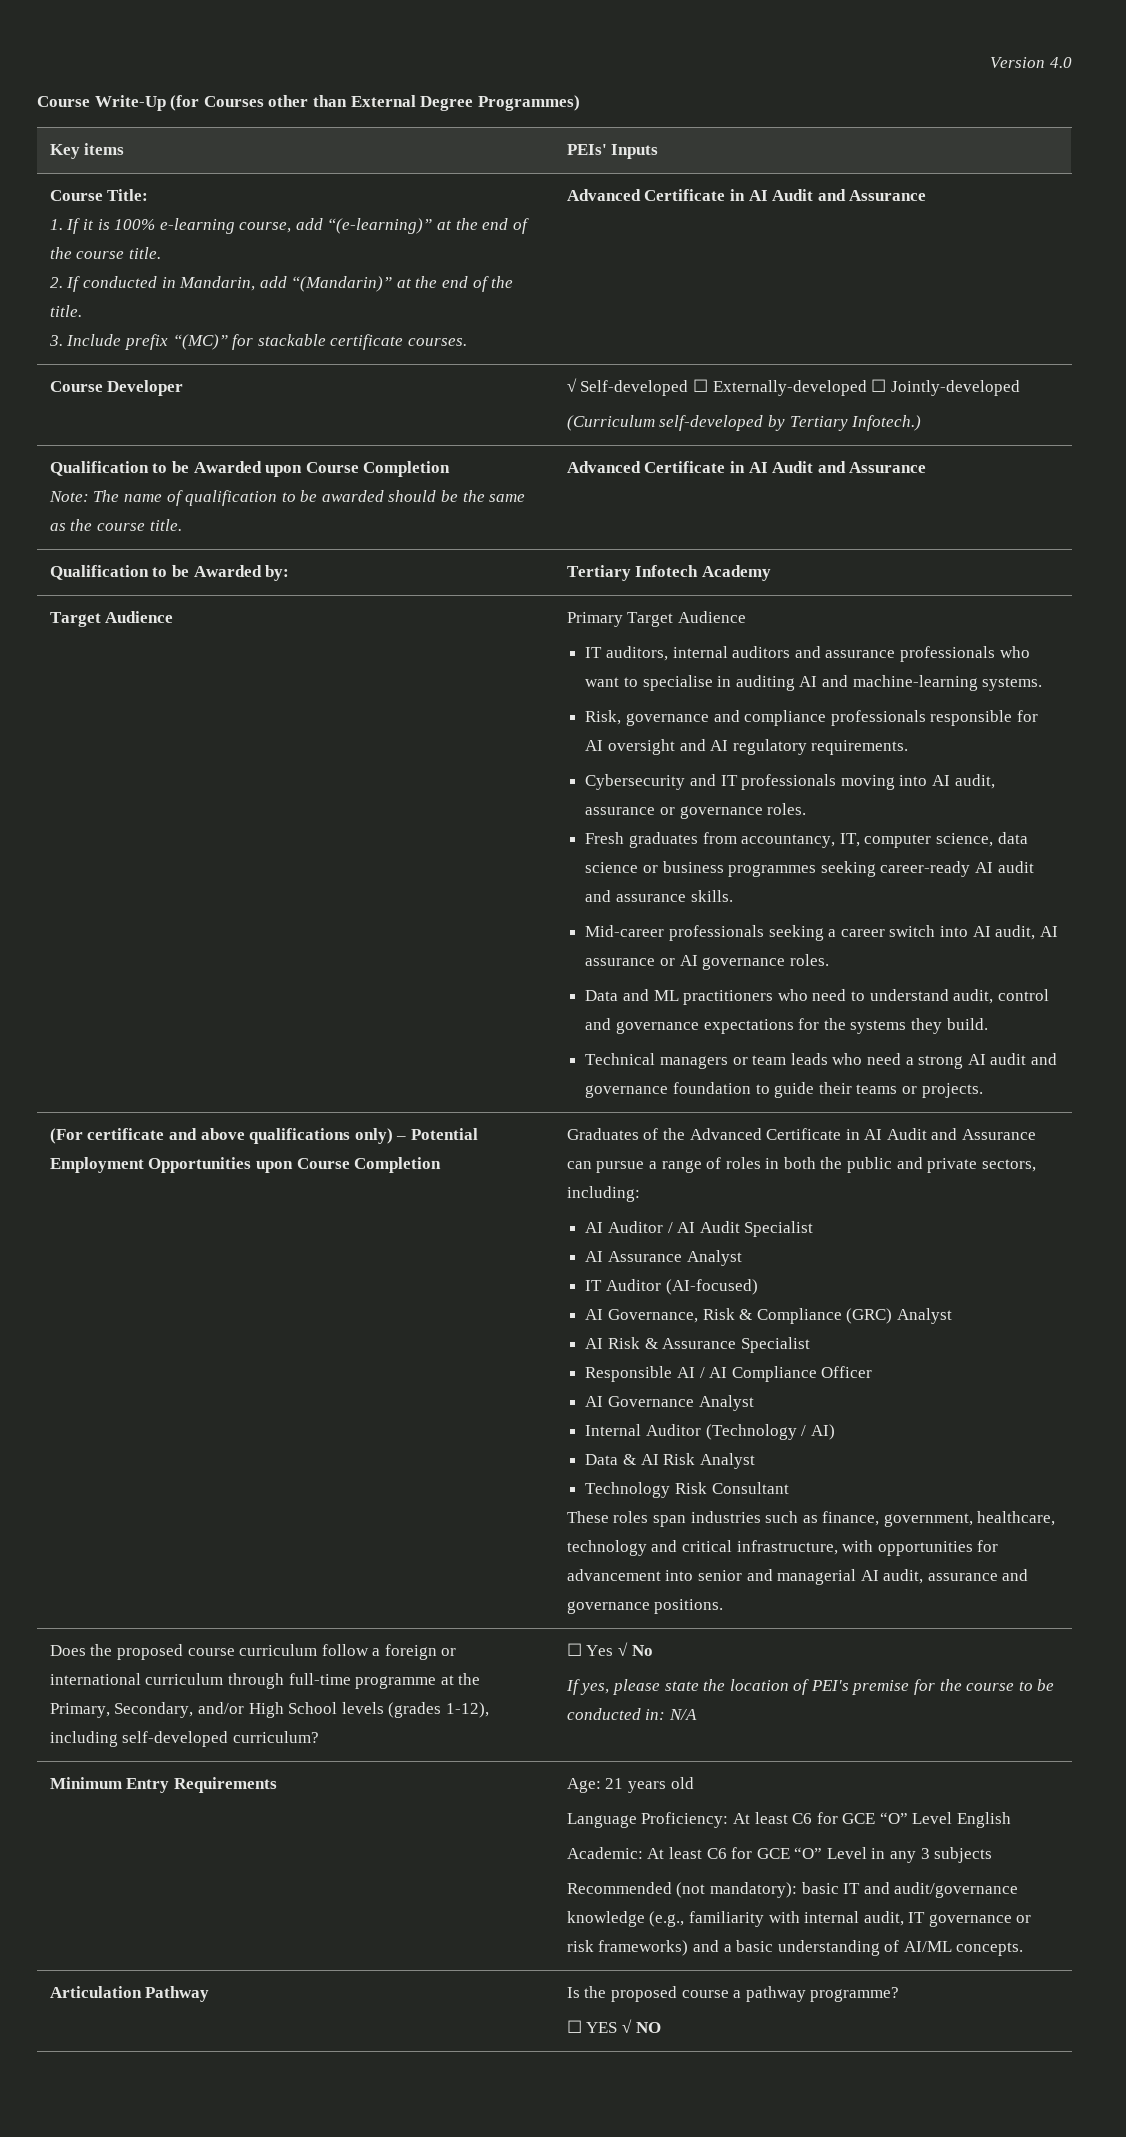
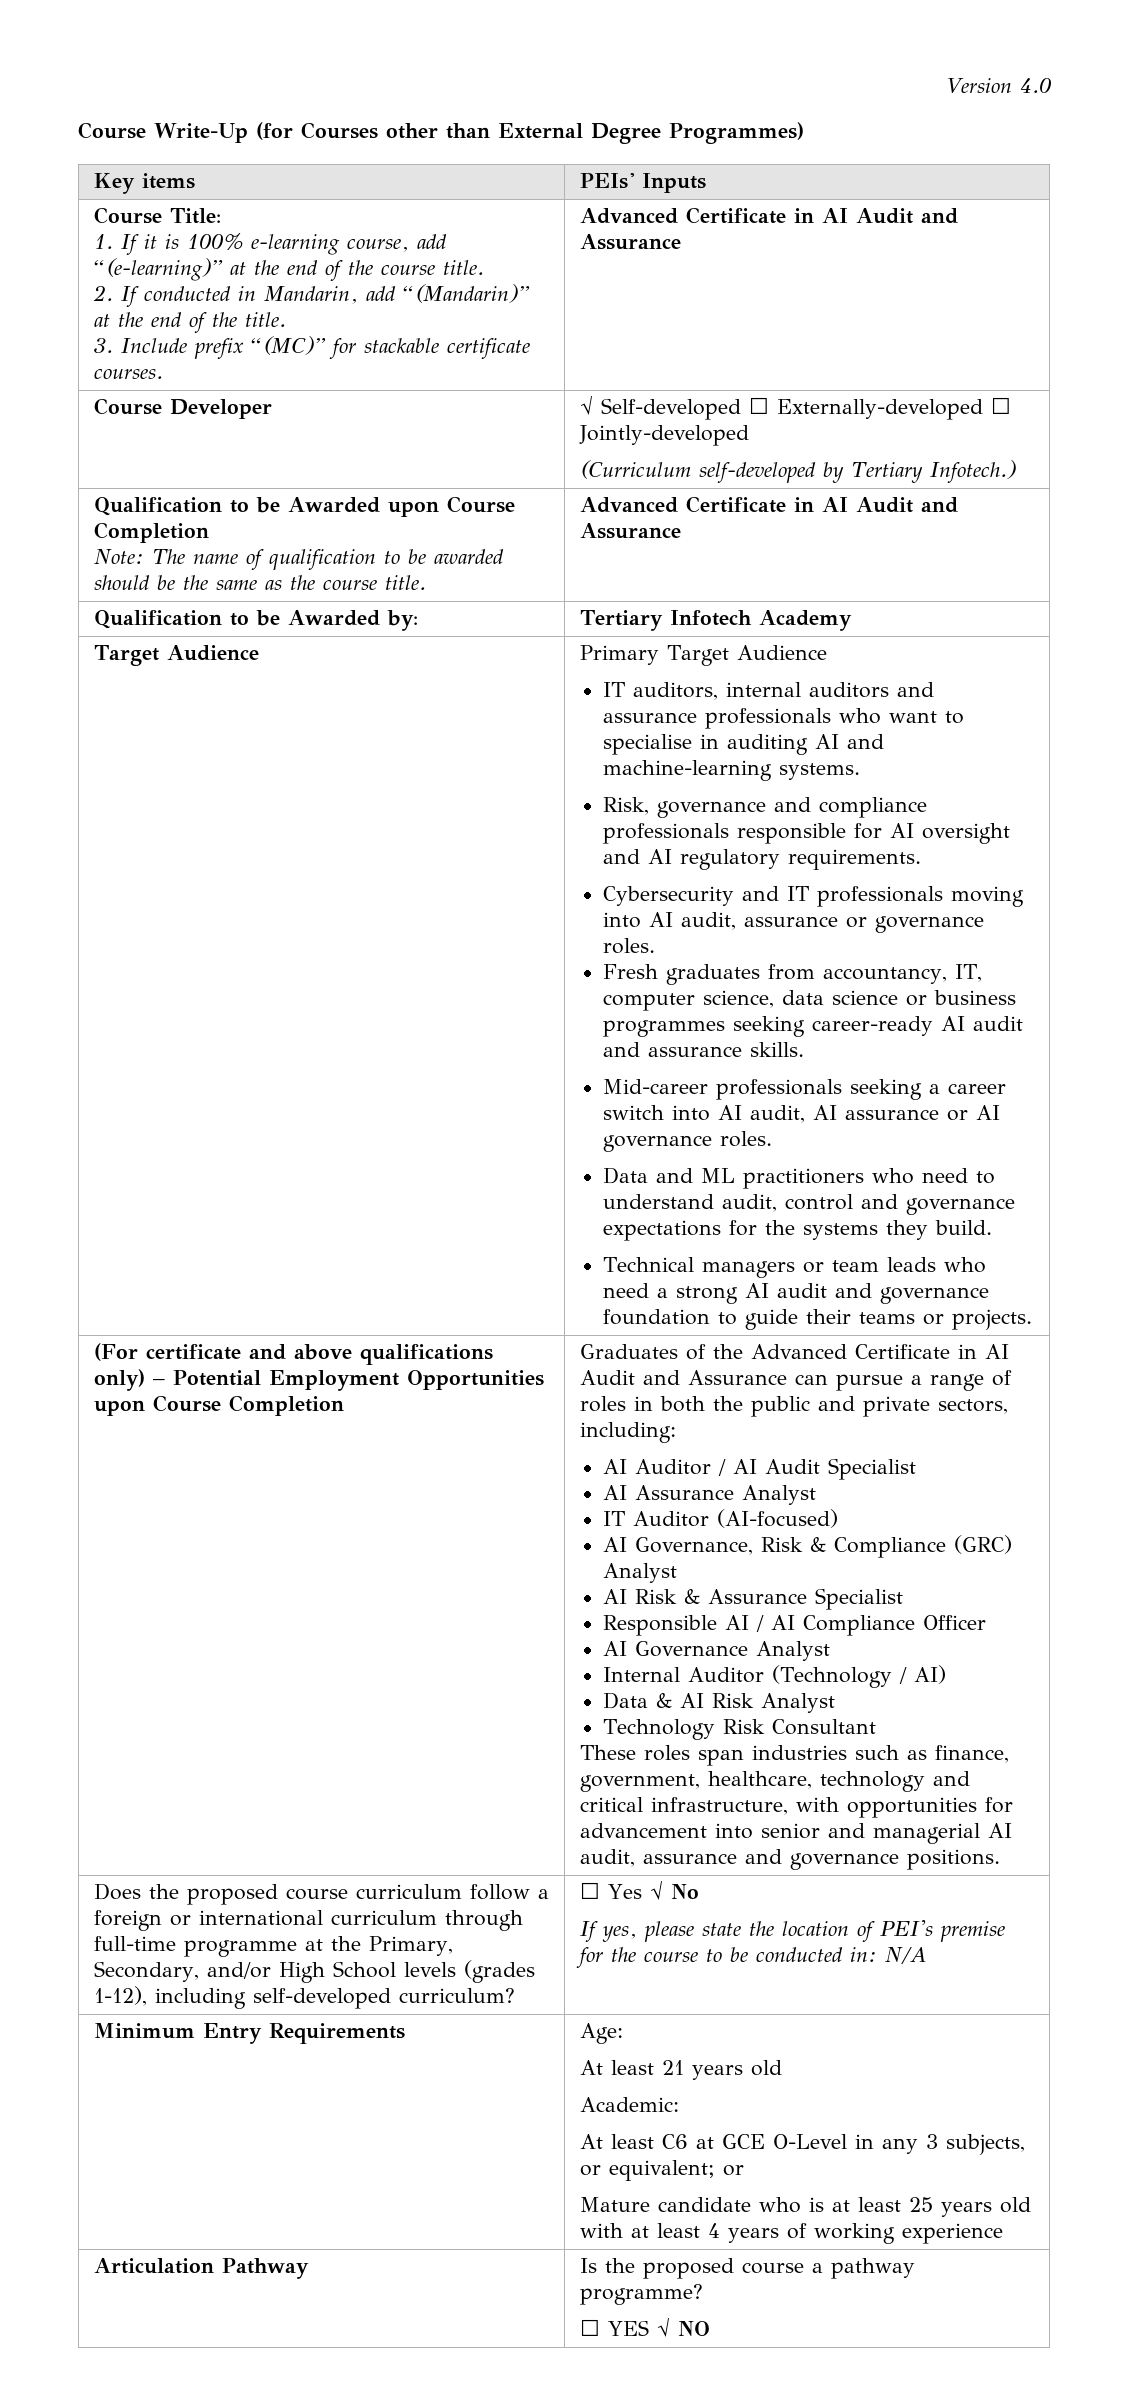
(601, 1785) none -> [579,2060,654,2075] // At least
[566,1812,1012,1828] [566,1847,993,1863] [566,1882,1019,1898] [566,1911,1032,1927] [566,1940,1024,1956] Language Proficiency: At least C6 for GCE “O” Level English // Academic: At least C6 for GCE “O” Level in any 3 subjects // Recommended (not mandatory): basic IT and audit/governance knowledge (e.g., familiarity with internal audit, IT governance or risk frameworks) and a basic understanding of AI/ML concepts. -> [579,2097,679,2112] [579,2134,1025,2155] [579,2160,744,2181] [579,2197,1031,2217] [579,2223,1003,2244] Academic: // At least C6 at GCE O-Level in any 3 subjects, or equivalent; or // Mature candidate who is at least 25 years old with at least 4 years of working experience

